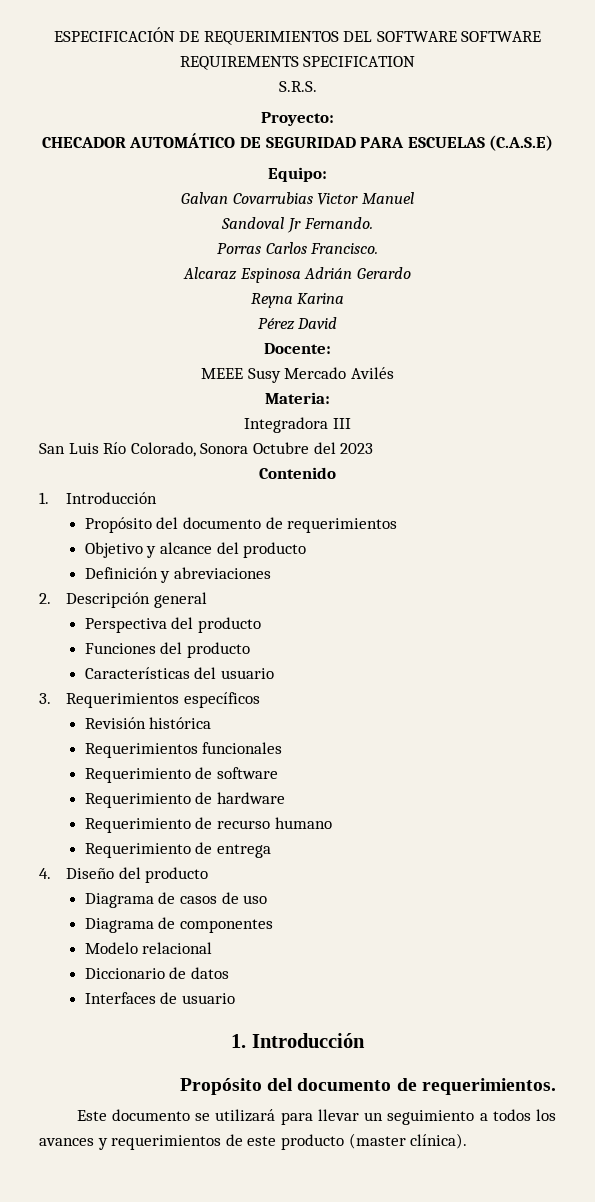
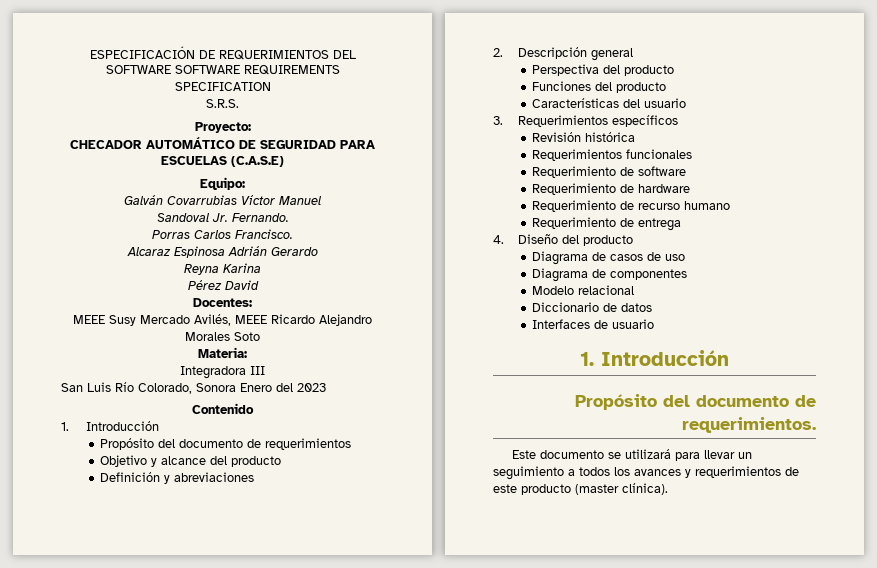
[181,192,359,205] Galvan Covarrubias Victor -> [124,195,275,205] Galván Covarrubias Víctor
[287,218,301,233] Jr -> [211,213,228,222] Jr.
[264,343,331,354] Docente: -> [193,298,252,307] Docentes:
[350,367,394,379] Avilés -> [194,314,372,326] [185,332,260,341] Avilés, MEEE Ricardo Alejandro Morales Soto
[252,442,309,454] Octubre -> [240,383,272,392] Enero

